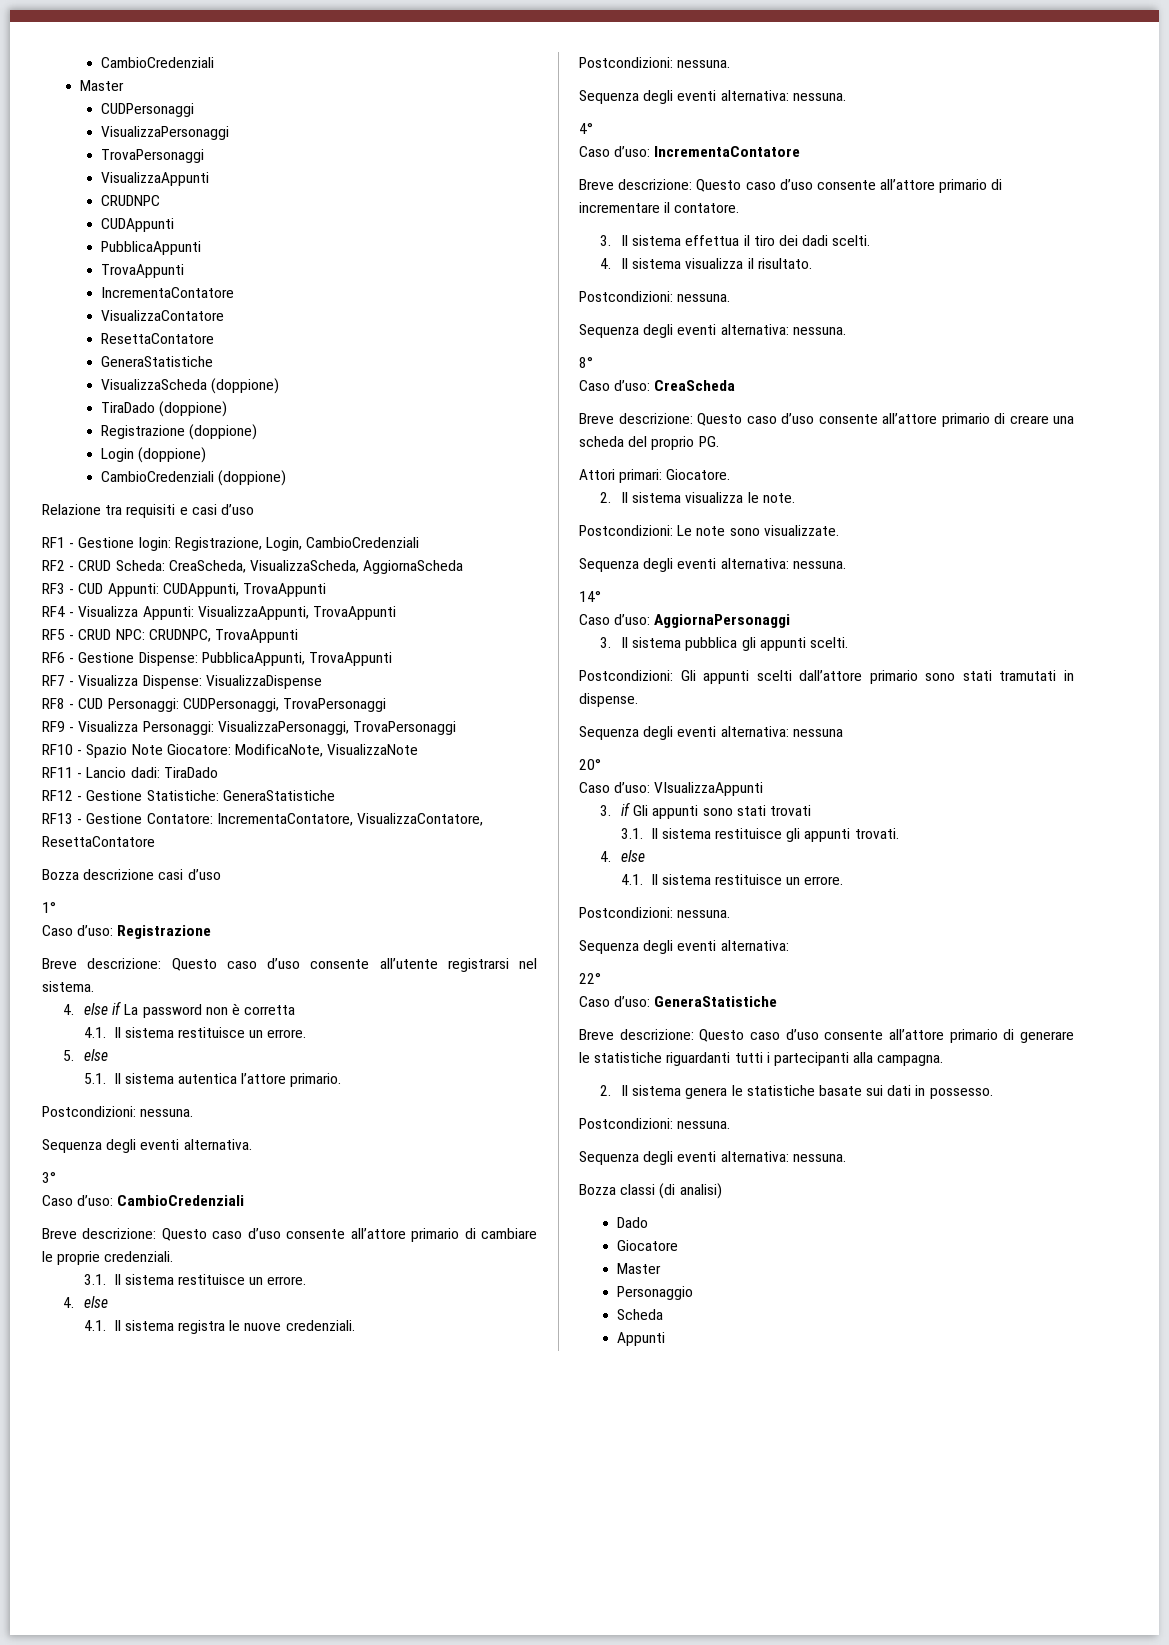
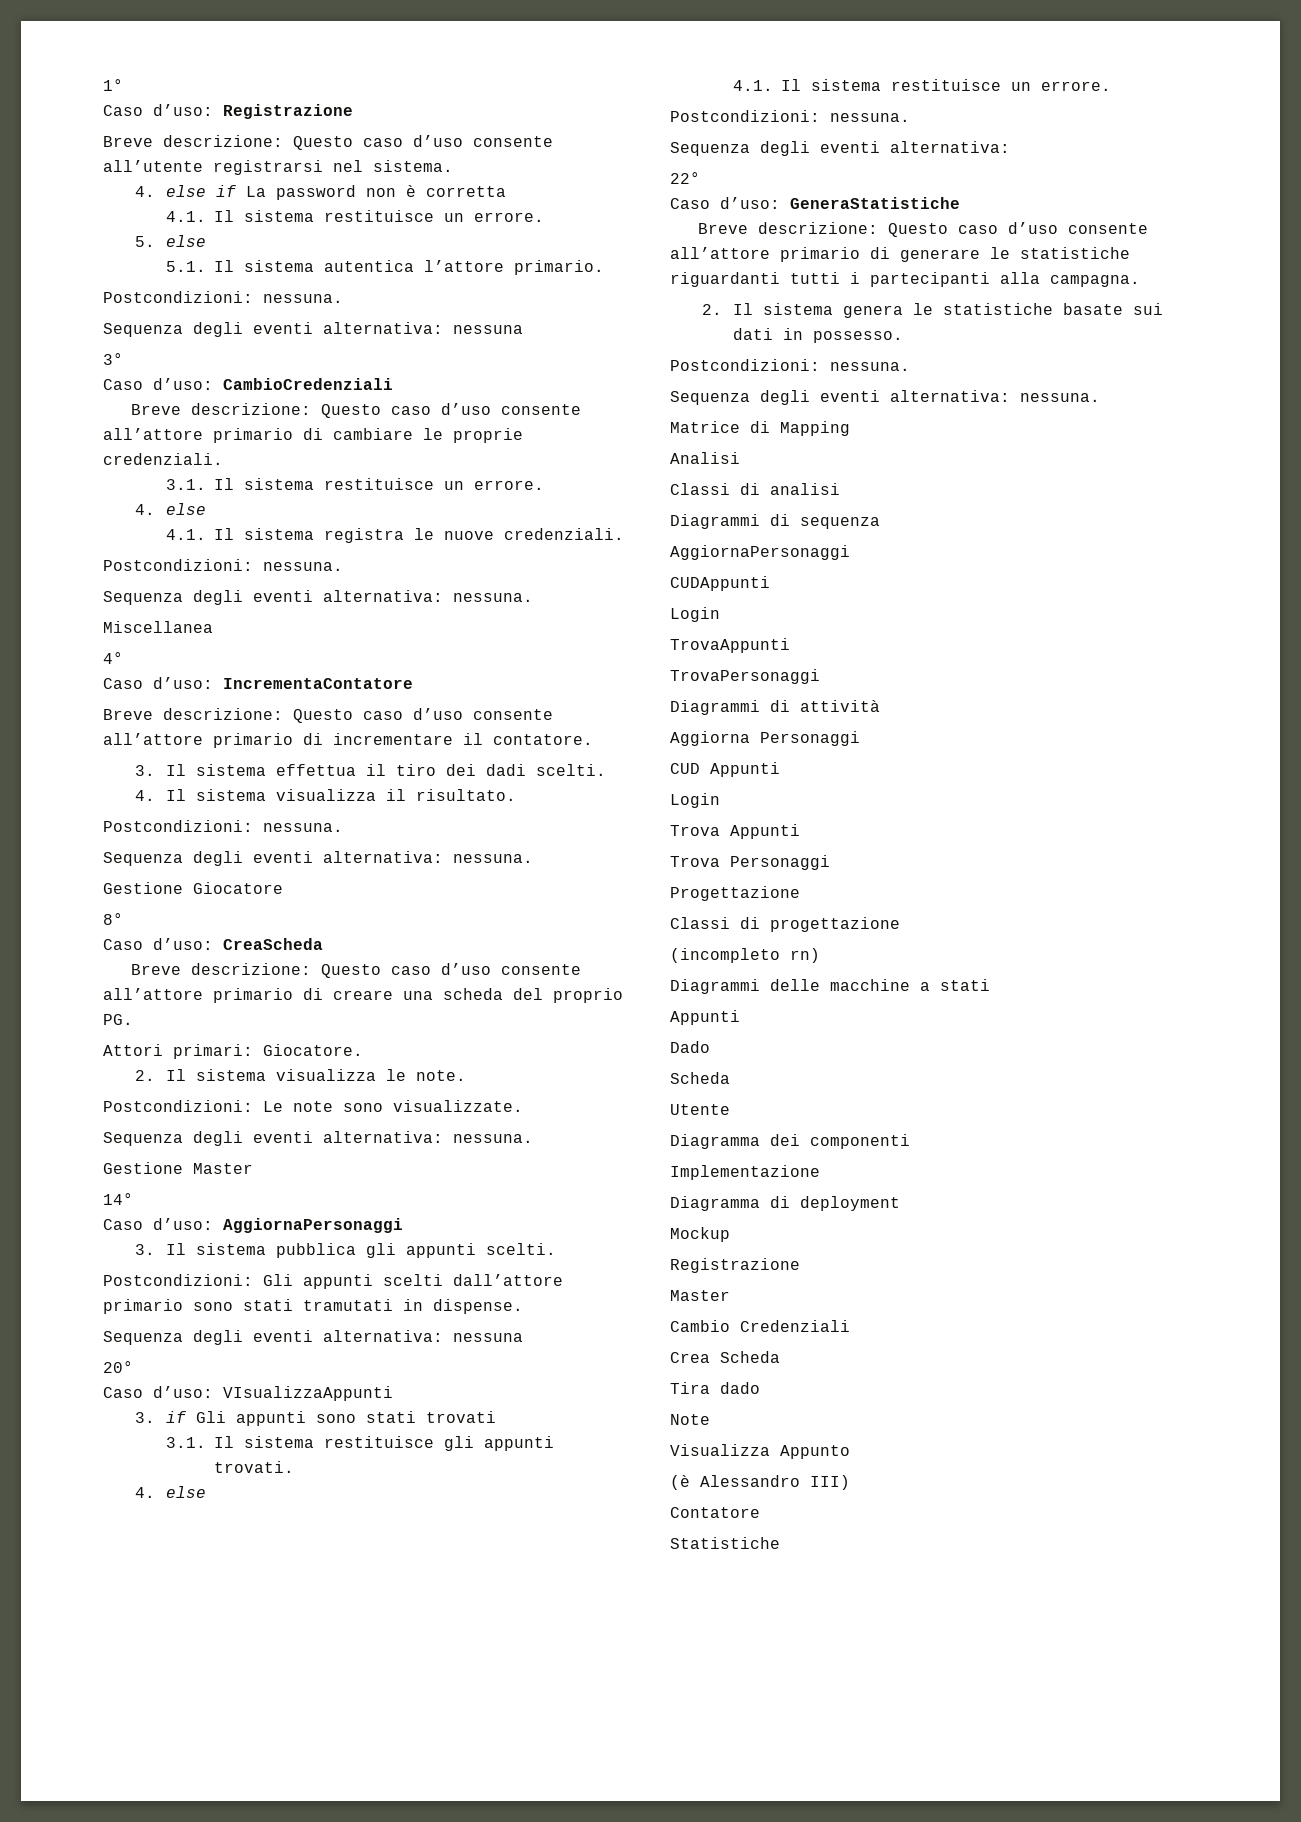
[101,57,215,68] [80,80,125,91] [101,103,195,117] [101,126,230,140] [101,149,205,163] [101,172,210,186] [101,195,161,206] [101,218,175,232] [101,241,202,255] [101,264,185,278] [101,287,235,298] [101,310,225,321] [101,333,215,344] [101,356,214,367] [101,378,280,394] [101,401,228,417] [101,424,258,440] [101,447,207,463] [101,470,287,486] [42,504,254,518] [42,537,420,551] [42,560,464,574] [42,583,326,597] [42,606,396,620] [42,629,298,643] [42,652,392,666] [42,675,322,689] [42,698,386,712] [42,721,456,735] [42,744,419,758] [42,767,218,778] [42,790,335,801] [42,813,483,826] [42,836,155,847] [42,869,221,880] CambioCredenziali // Master // CUDPersonaggi // VisualizzaPersonaggi // TrovaPersonaggi // VisualizzaAppunti // CRUDNPC // CUDAppunti // PubblicaAppunti // TrovaAppunti // IncrementaContatore // VisualizzaContatore // ResettaContatore // GeneraStatistiche // VisualizzaScheda (doppione) // TiraDado (doppione) // Registrazione (doppione) // Login (doppione) // CambioCredenziali (doppione) // Relazione tra requisiti e casi d’uso // RF1 - Gestione login: Registrazione, Login, CambioCredenziali // RF2 - CRUD Scheda: CreaScheda, VisualizzaScheda, AggiornaScheda // RF3 - CUD Appunti: CUDAppunti, TrovaAppunti // RF4 - Visualizza Appunti: VisualizzaAppunti, TrovaAppunti // RF5 - CRUD NPC: CRUDNPC, TrovaAppunti // RF6 - Gestione Dispense: PubblicaAppunti, TrovaAppunti // RF7 - Visualizza Dispense: VisualizzaDispense // RF8 - CUD Personaggi: CUDPersonaggi, TrovaPersonaggi // RF9 - Visualizza Personaggi: VisualizzaPersonaggi, TrovaPersonaggi // RF10 - Spazio Note Giocatore: ModificaNote, VisualizzaNote // RF11 - Lancio dadi: TiraDado // RF12 - Gestione Statistiche: GeneraStatistiche // RF13 - Gestione Contatore: IncrementaContatore, VisualizzaContatore, ResettaContatore // Bozza descrizione casi d’uso // -> (103, 85) none
[183,1139,252,1150] alternativa. -> [323,322,523,334] alternativa: nessuna
(846, 97) none -> [103,621,213,633] // Miscellanea
(846, 331) none -> [103,882,283,894] // Gestione Giocatore
(846, 565) none -> [103,1162,253,1174] // Gestione Master
[579,1183,722,1199] [617,1217,649,1228] [617,1240,679,1251] [617,1263,662,1274] [617,1286,694,1300] [617,1309,664,1320] [617,1332,666,1346] Bozza classi (di analisi) // Dado // Giocatore // Master // Personaggio // Scheda // Appunti -> [670,421,850,436] [670,452,740,464] [670,483,840,495] [670,514,880,529] [670,545,850,560] [670,576,770,591] [670,607,720,622] [670,638,790,653] [670,669,820,684] [670,700,880,715] [670,731,860,746] [670,762,780,777] [670,793,720,808] [670,824,800,839] [670,855,830,870] [670,886,800,901] [670,917,900,932] [670,948,820,963] [670,979,990,994] [670,1010,740,1025] [670,1041,710,1053] [670,1072,730,1084] [670,1104,730,1115] [670,1134,910,1149] [670,1165,820,1180] [670,1196,900,1211] [670,1227,730,1242] [670,1258,800,1273] [670,1290,730,1301] [670,1320,850,1332] [670,1351,780,1363] [670,1382,760,1394] [670,1414,710,1425] [670,1444,850,1459] [670,1475,850,1490] [670,1507,760,1518] [670,1537,780,1549] Matrice di Mapping // Analisi // Classi di analisi // Diagrammi di sequenza // AggiornaPersonaggi // CUDAppunti // Login // TrovaAppunti // TrovaPersonaggi // Diagrammi di attività // Aggiorna Personaggi // CUD Appunti // Login // Trova Appunti // Trova Personaggi // Progettazione // Classi di progettazione // (incompleto rn) // Diagrammi delle macchine a stati // Appunti // Dado // Scheda // Utente // Diagramma dei componenti // Implementazione // Diagramma di deployment // Mockup // Registrazione // Master // Cambio Credenziali // Crea Scheda // Tira dado // Note // Visualizza Appunto // (è Alessandro III) // Contatore // Statistiche

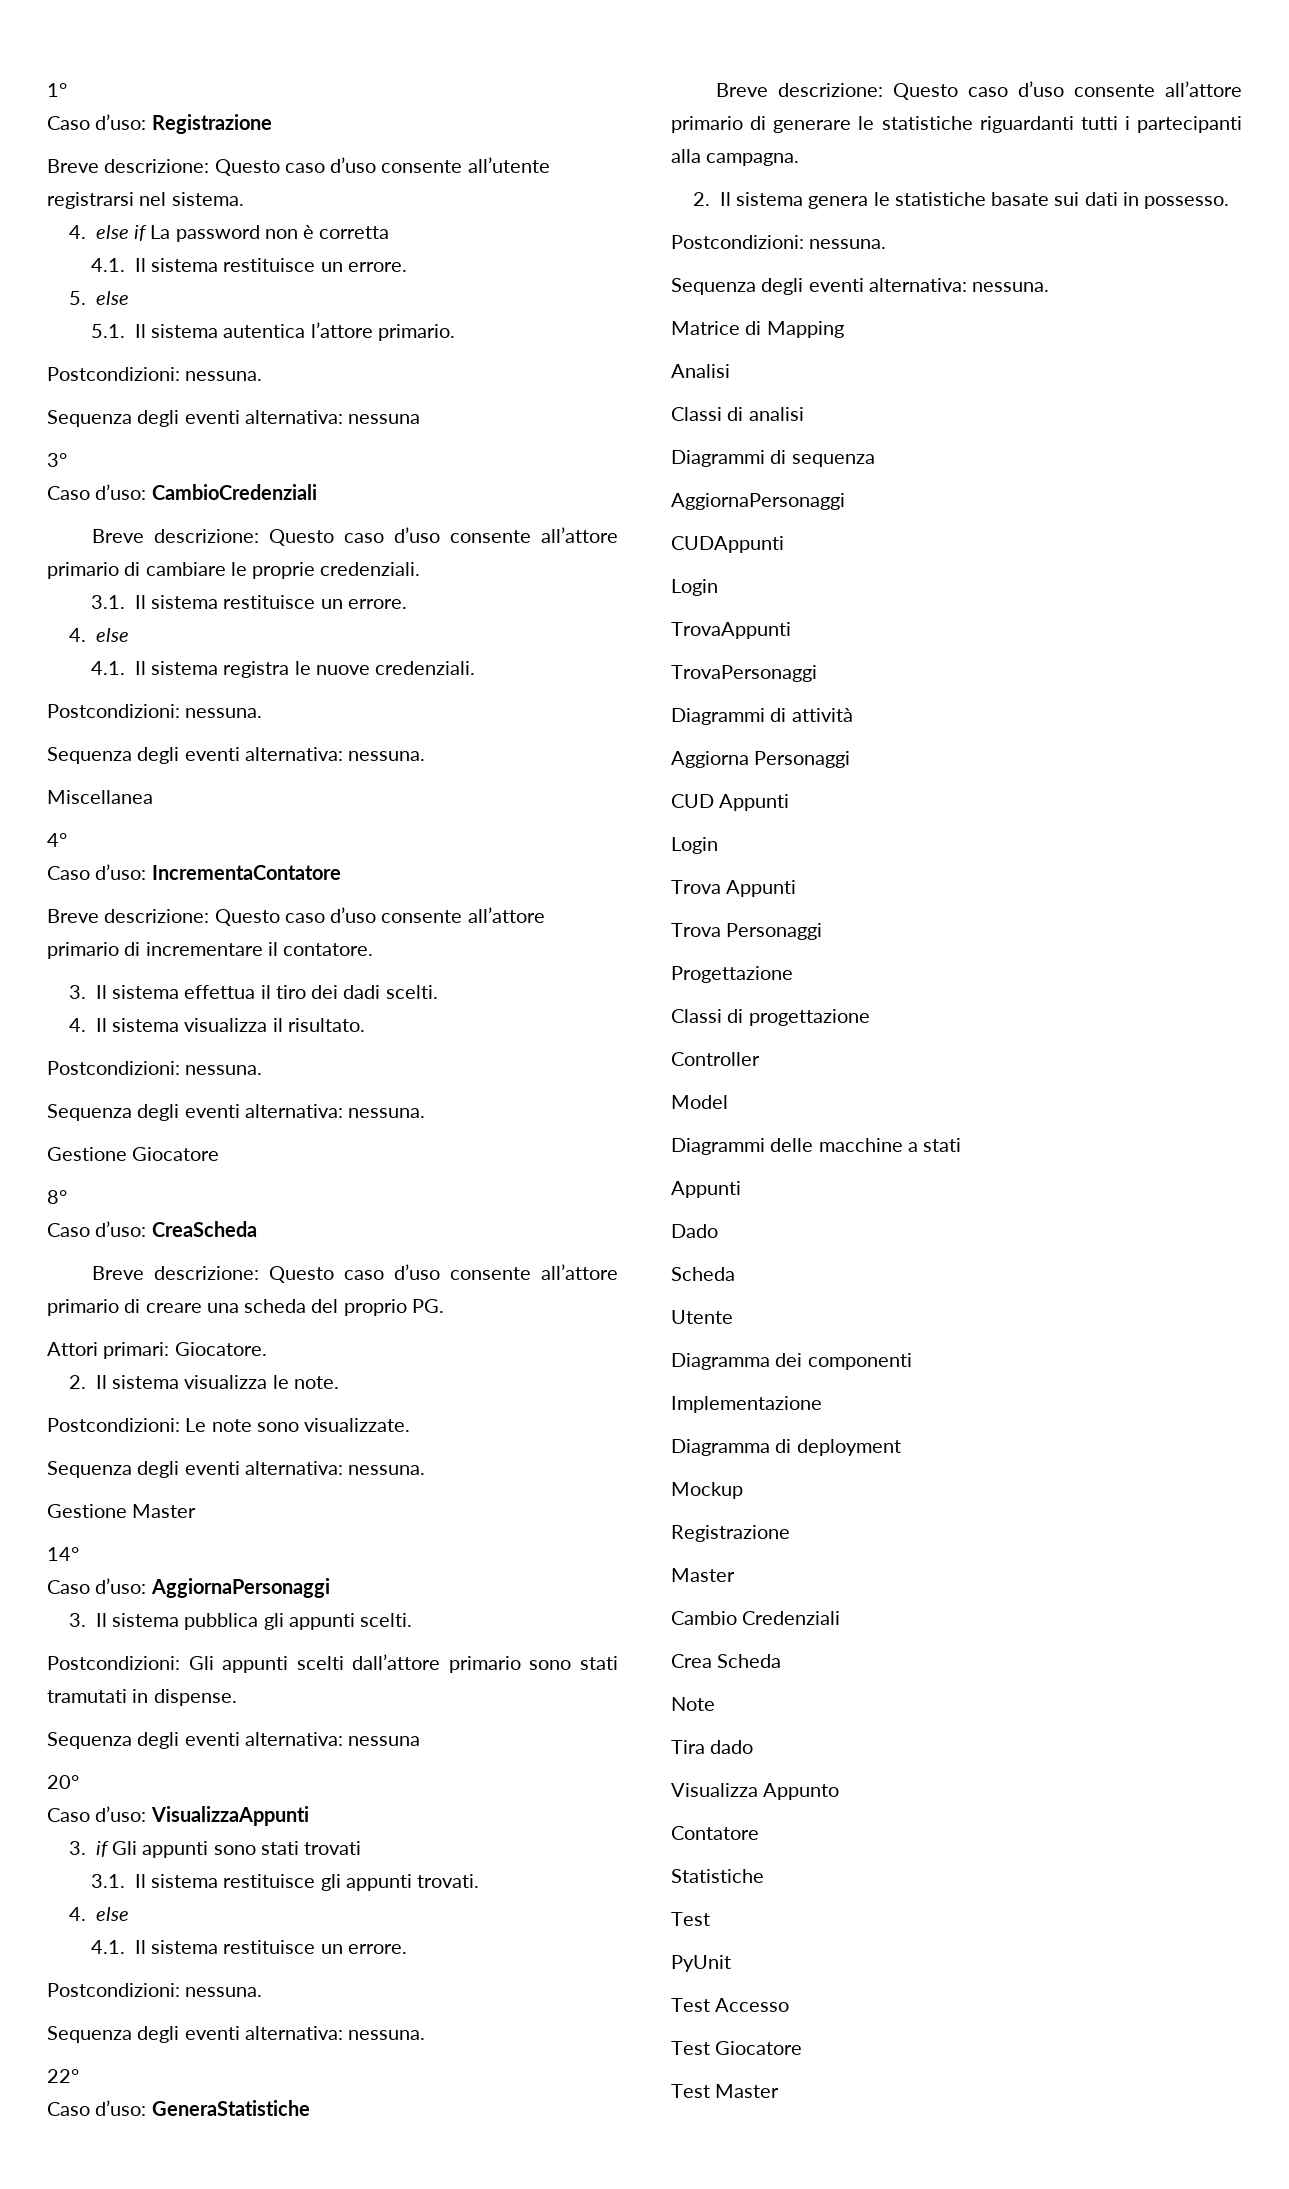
[223,1386,393,1401] VIsualizzaAppunti -> [150,1806,309,1826] VisualizzaAppunti
(1010, 147) none -> [348,2030,426,2040] nessuna.
[670,948,820,963] (incompleto rn) -> [671,1052,760,1066] [671,1095,728,1109] Controller // Model
(780, 1357) none -> [671,1697,715,1711] // Note
[670,1414,710,1425] // Note -> (754, 1747) none
[670,1475,850,1490] // (è Alessandro III) -> (840, 1791) none
(780, 1543) none -> [671,1912,710,1926] [671,1955,731,1972] [671,1998,790,2012] [671,2041,803,2055] [671,2084,780,2098] // Test // PyUnit // Test Accesso // Test Giocatore // Test Master

